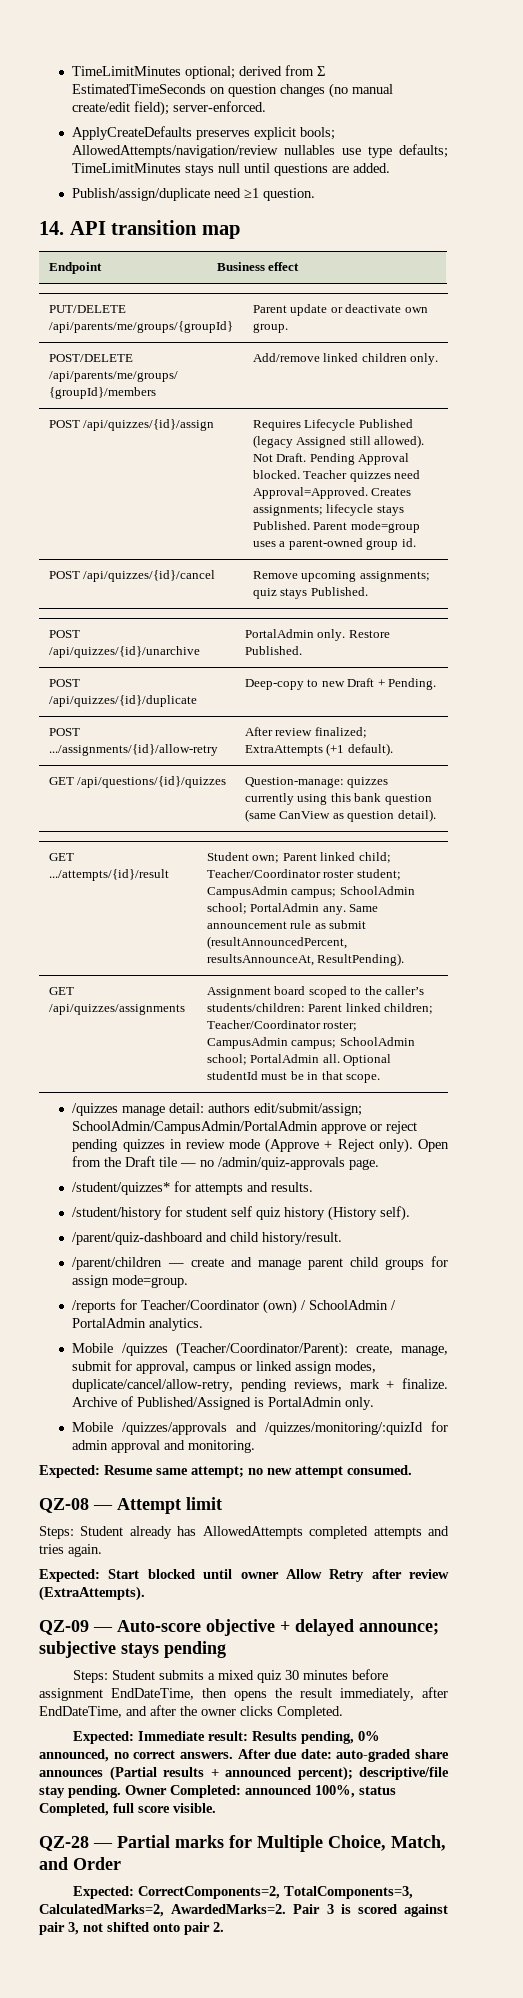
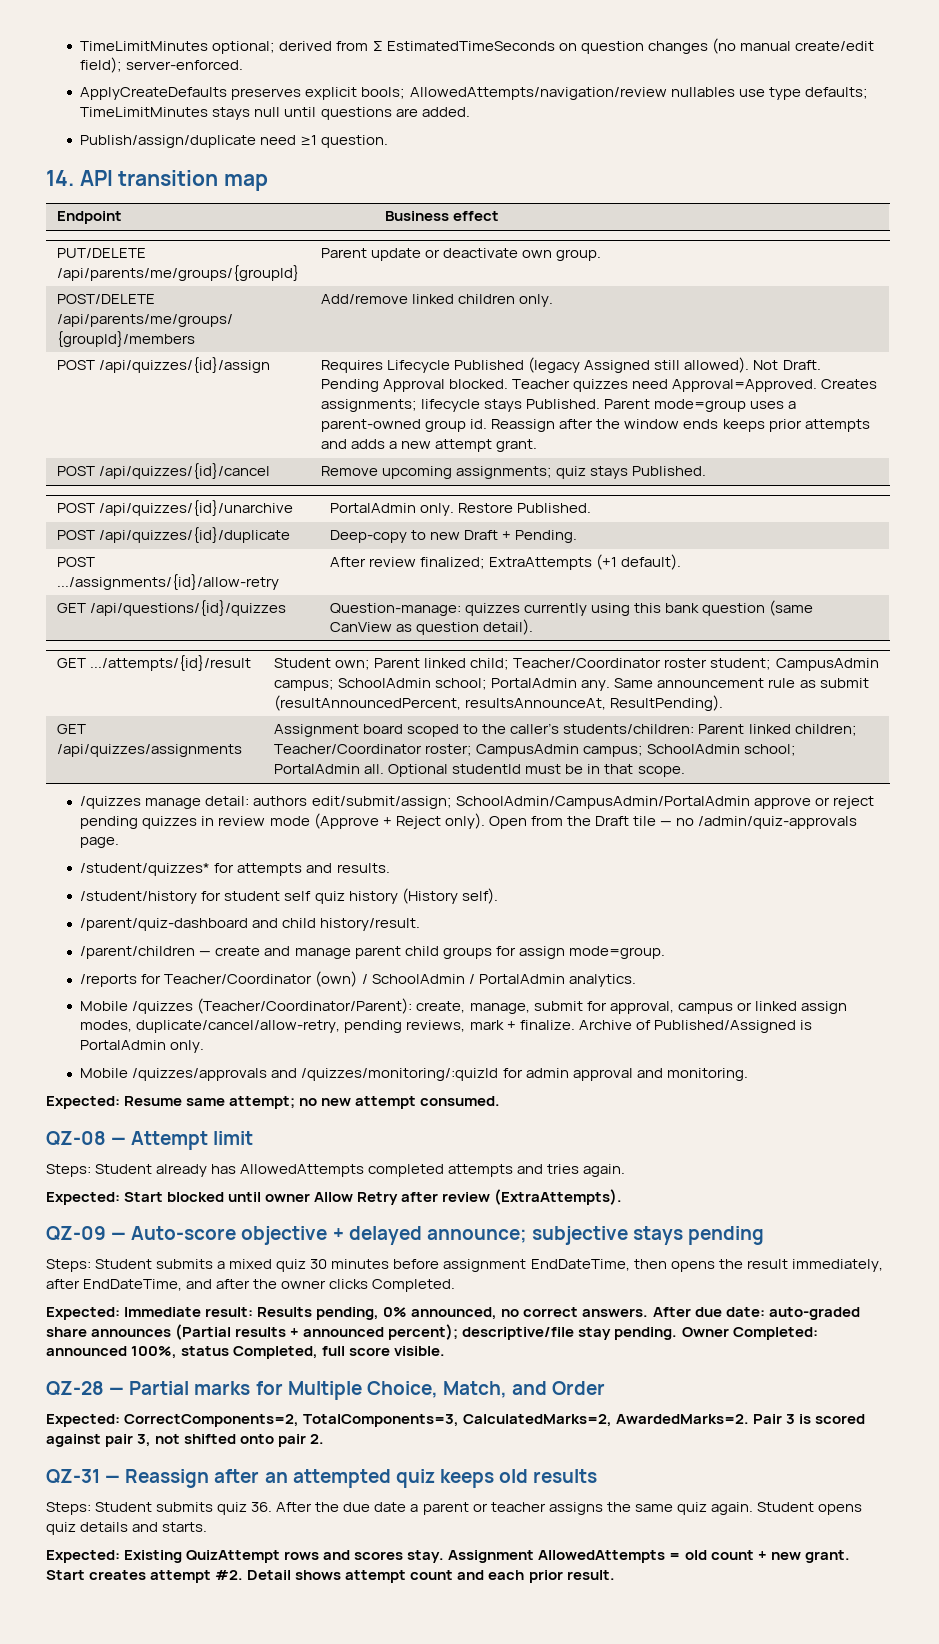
(416, 542) none -> [491,419,870,432] [321,439,538,452] Reassign after the window ends keeps prior attempts and adds a new attempt grant.
(224, 1927) none -> [46,1469,598,1488] [46,1502,862,1515] [46,1522,208,1535] [46,1550,850,1563] [46,1570,615,1583] // QZ-31 — Reassign after an attempted quiz keeps old results // Steps: Student submits quiz 36. After the due date a parent or teacher assigns the same quiz again. Student opens quiz details and starts. // Expected: Existing QuizAttempt rows and scores stay. Assignment AllowedAttempts = old count + new grant. Start creates attempt #2. Detail shows attempt count and each prior result.

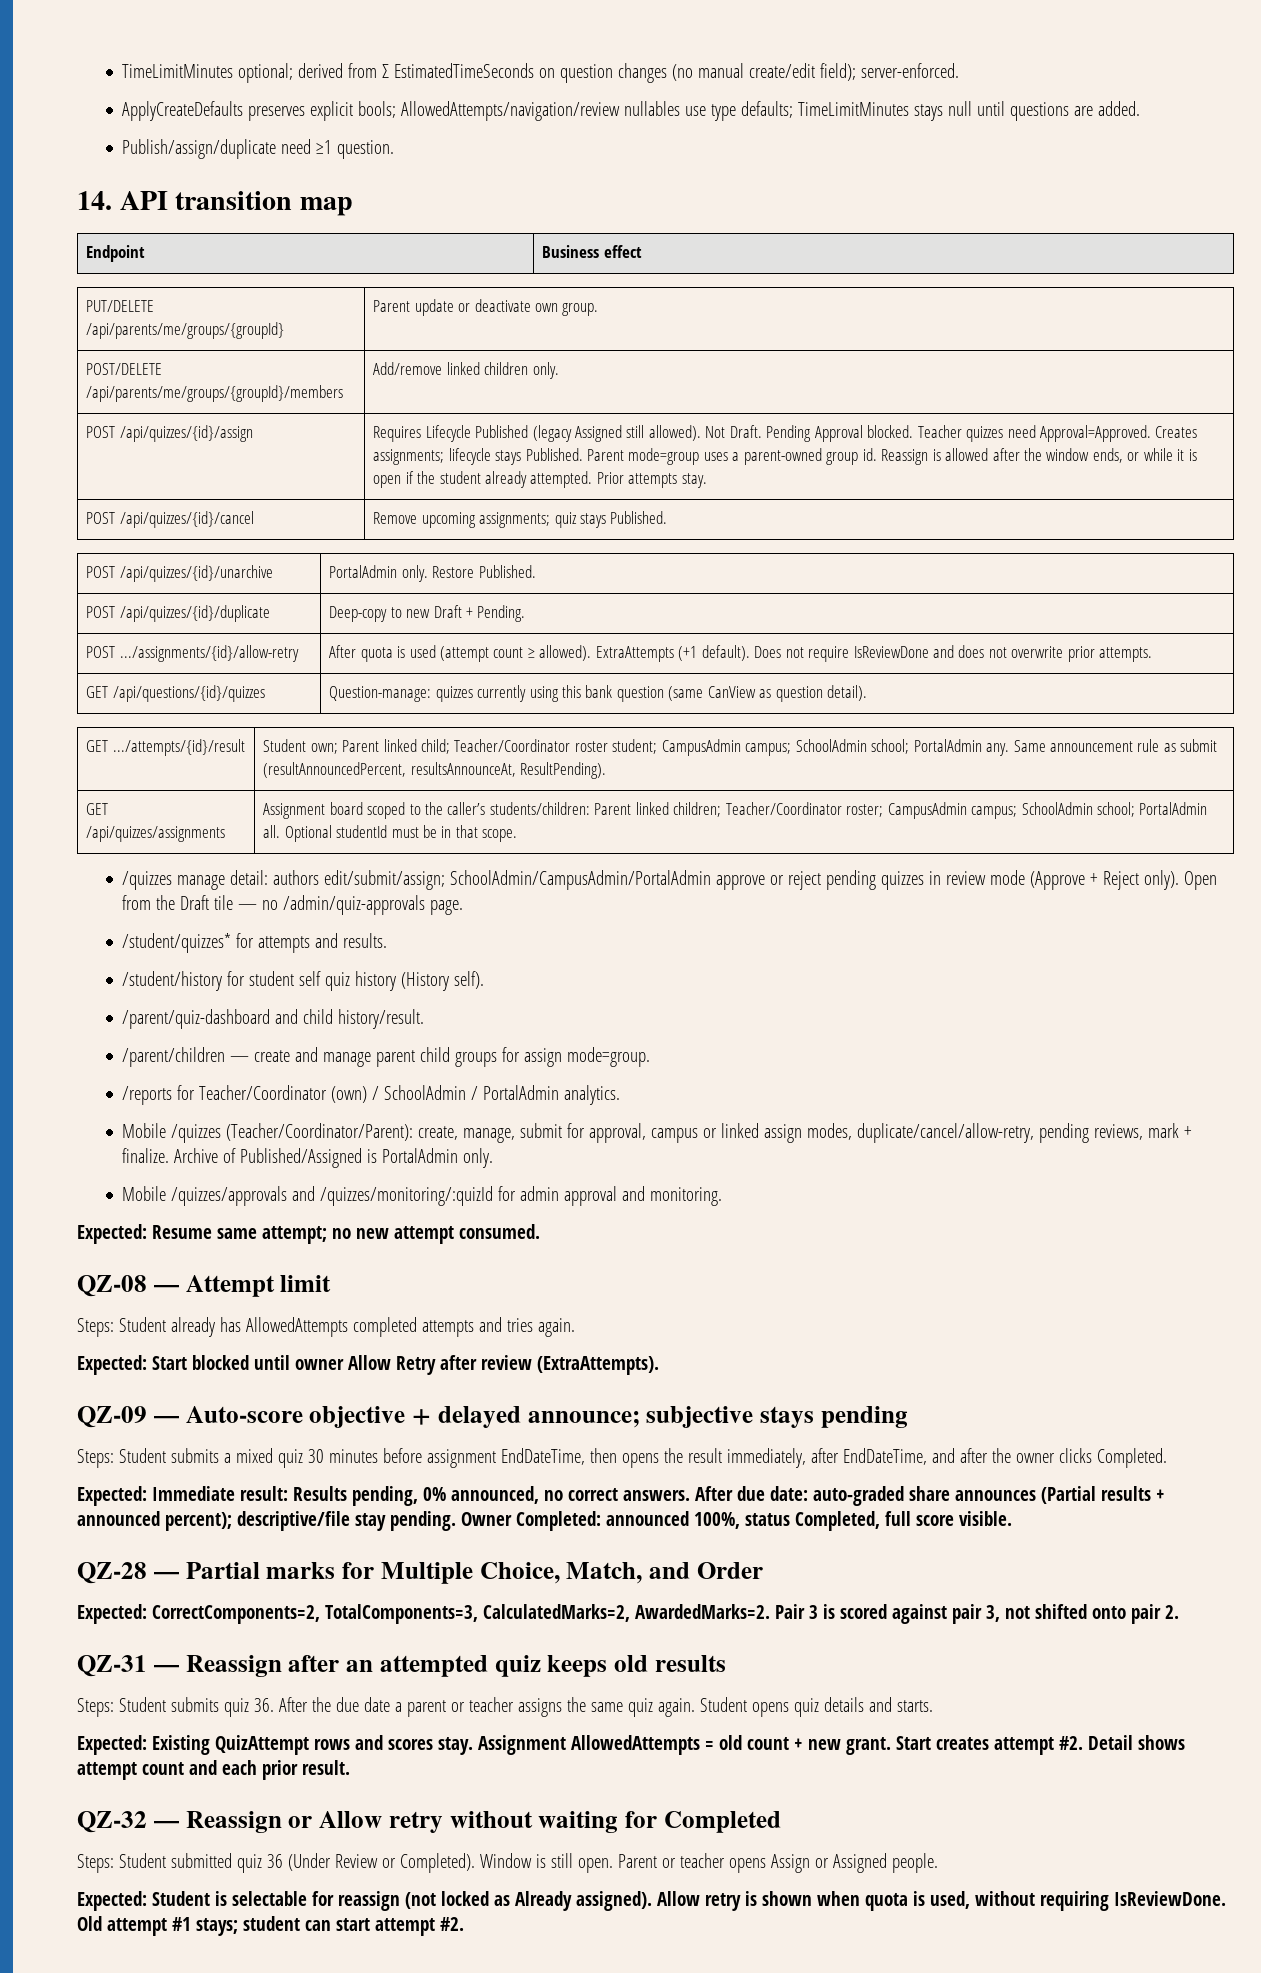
(556, 425) none -> [932,448,989,461] is allowed
[683,419,870,432] [321,439,538,452] ends keeps prior attempts and adds a new attempt grant. -> [1092,448,1197,463] [373,471,707,488] ends, or while it is open if the student already attempted. Prior attempts stay.
[369,554,682,570] review finalized; ExtraAttempts (+1 default). -> [360,645,1153,662] quota is used (attempt count ≥ allowed). ExtraAttempts (+1 default). Does not require IsReviewDone and does not overwrite prior attempts.
(615, 1575) none -> [77,1811,781,1833] [77,1853,938,1873] [77,1891,1226,1911] [77,1916,464,1936] // QZ-32 — Reassign or Allow retry without waiting for Completed // Steps: Student submitted quiz 36 (Under Review or Completed). Window is still open. Parent or teacher opens Assign or Assigned people. // Expected: Student is selectable for reassign (not locked as Already assigned). Allow retry is shown when quota is used, without requiring IsReviewDone. Old attempt #1 stays; student can start attempt #2.

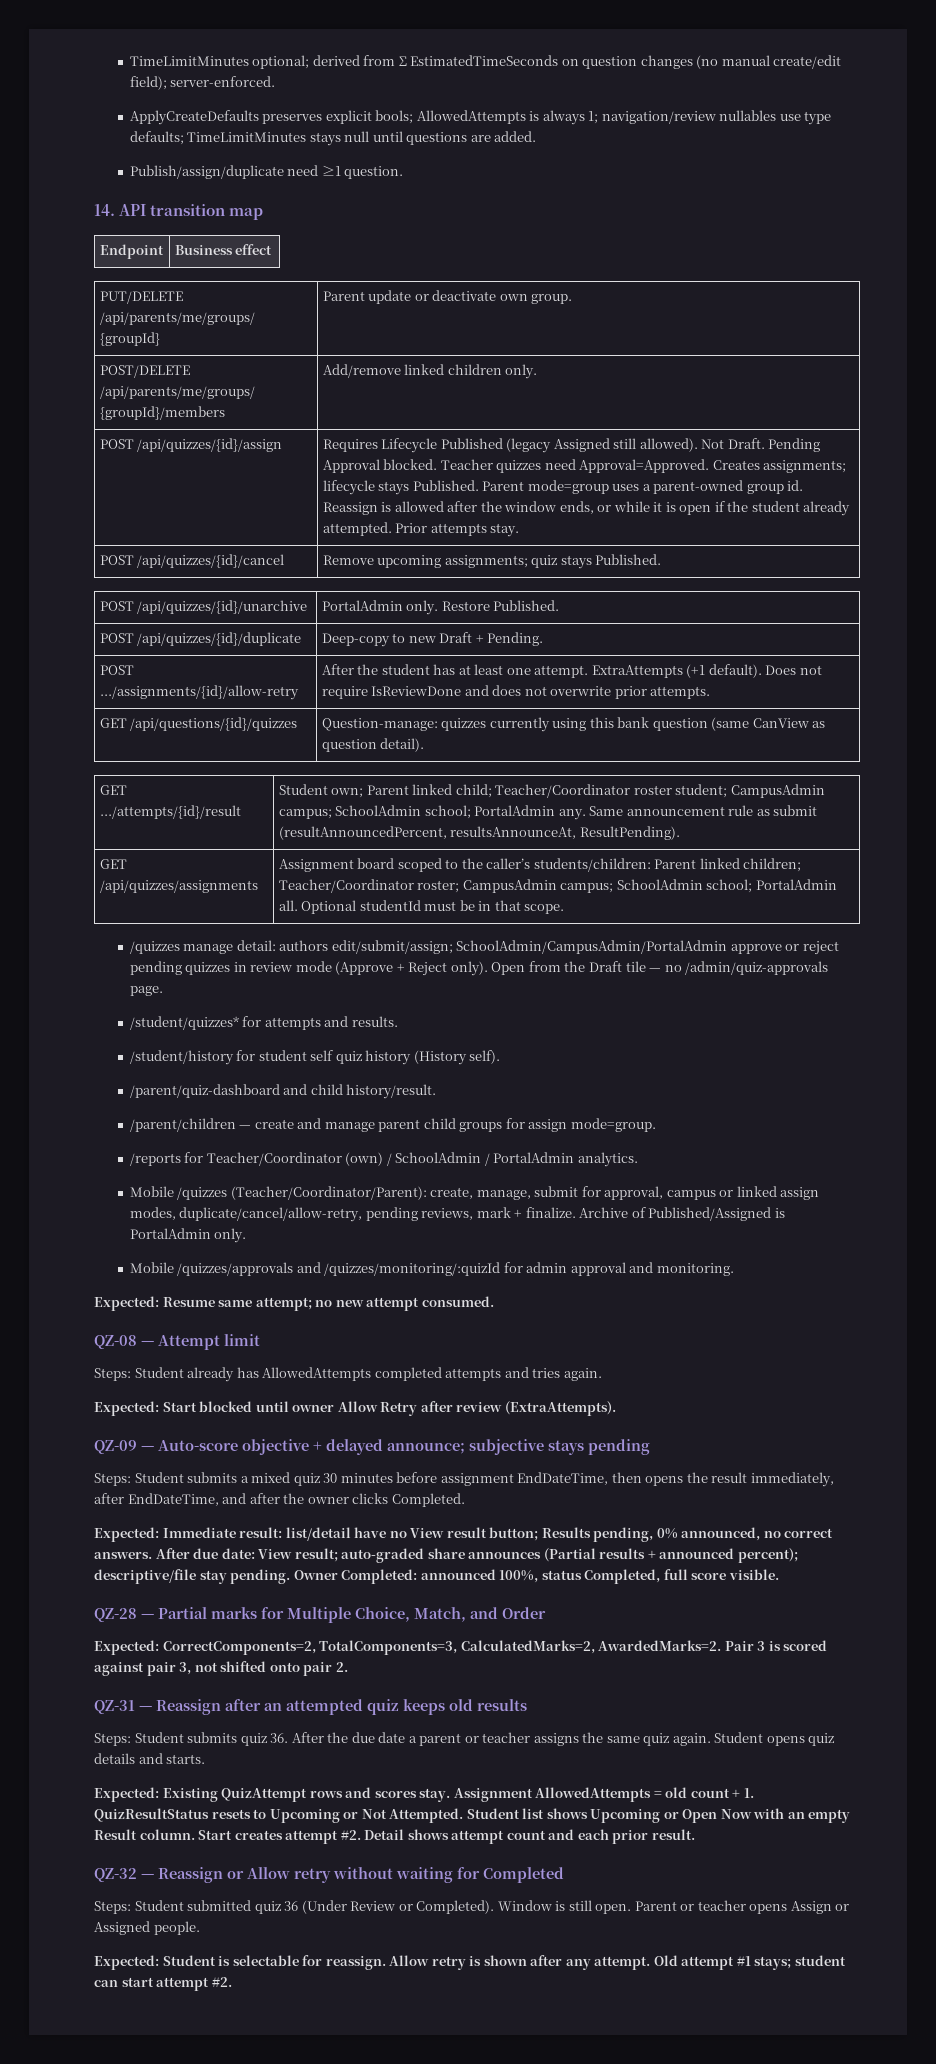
[401,101,621,121] AllowedAttempts/navigation/review -> [416,110,716,125] AllowedAttempts is always 1; navigation/review
[360,645,592,662] quota is used (attempt count ≥ allowed). -> [357,664,589,678] the student has at least one attempt.
(288, 1493) none -> [285,1527,539,1541] list/detail have no View result button;
(808, 1493) none -> [258,1548,338,1562] View result;
[807,1737,891,1755] new grant. -> [743,1788,754,1798] [94,1808,851,1823] [94,1829,195,1840] 1. QuizResultStatus resets to Upcoming or Not Attempted. Student list shows Upcoming or Open Now with an empty Result column.
[337,1891,1226,1911] reassign (not locked as Already assigned). Allow retry is shown when quota is used, without requiring IsReviewDone. -> [325,1955,651,1970] reassign. Allow retry is shown after any attempt.

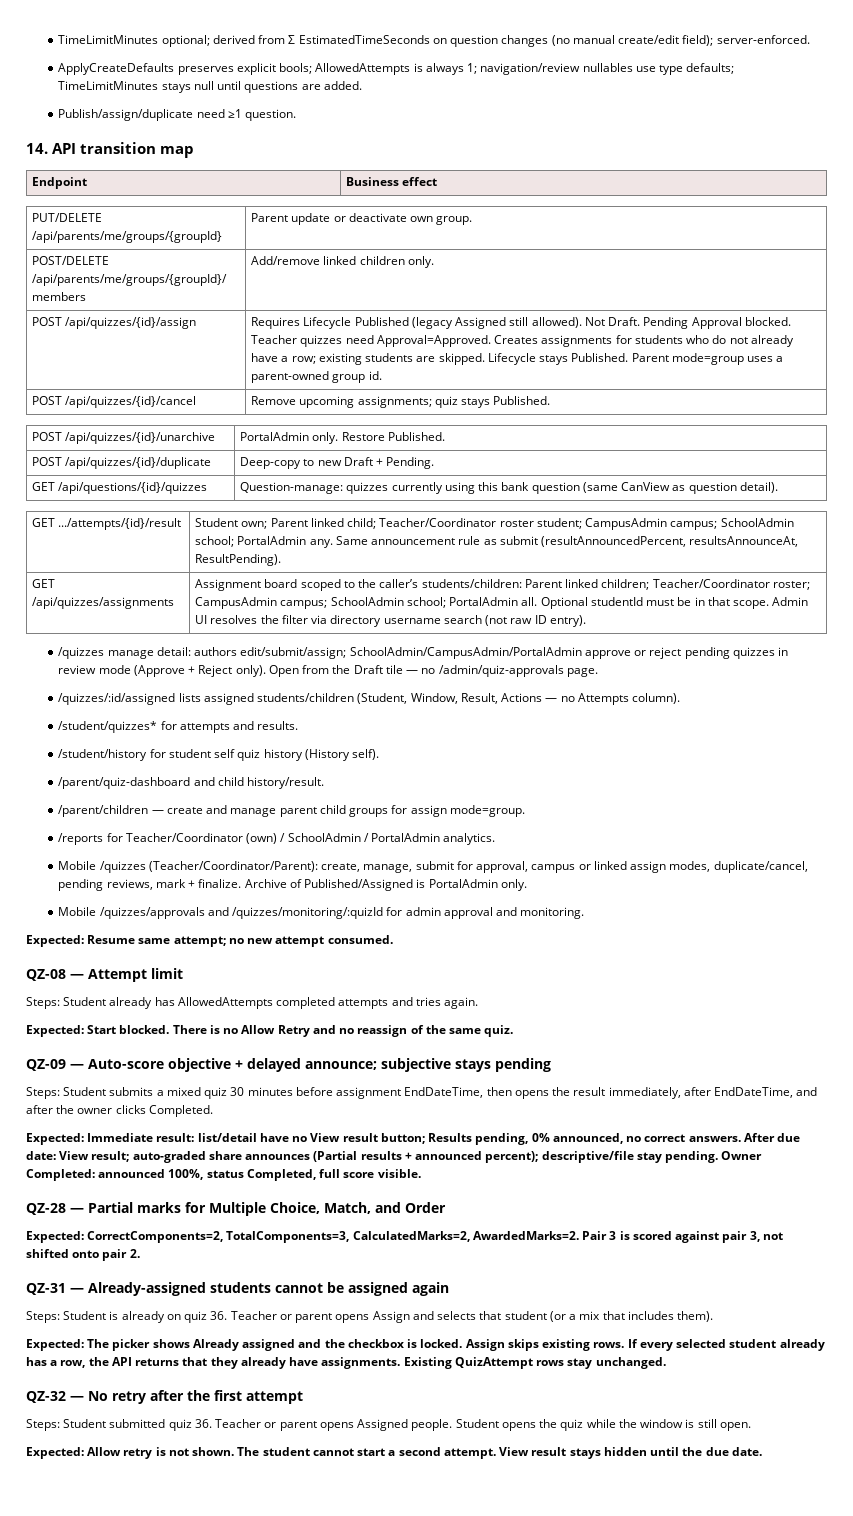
[763,460,847,473] [322,480,375,495] assignments; lifecycle -> [541,335,794,347] [251,353,536,365] assignments for students who do not already have a row; existing students are skipped. Lifecycle
[322,501,851,516] [322,522,520,537] Reassign is allowed after the window ends, or while it is open if the student already attempted. Prior attempts stay. -> (382, 375) none
[99,665,134,675] [99,685,299,700] [321,664,822,678] [321,685,711,699] // POST .../assignments/{id}/allow-retry | After the student has at least one attempt. ExtraAttempts (+1 default). Does not require IsReviewDone and does not overwrite prior attempts. -> (435, 463) none
(565, 909) none -> [772,597,809,606] [195,615,586,627] Admin UI resolves the filter via directory username search (not raw ID entry).
(163, 991) none -> [58,693,681,705] // /quizzes/:id/assigned lists assigned students/children (Student, Window, Result, Actions — no Attempts column).
[179,1207,363,1222] duplicate/cancel/allow-retry, -> [713,861,808,873] duplicate/cancel,
[199,1401,616,1416] blocked until owner Allow Retry after review (ExtraAttempts). -> [119,1025,514,1037] blocked. There is no Allow Retry and no reassign of the same quiz.
[156,1699,527,1715] [94,1732,836,1746] [94,1753,206,1764] [94,1787,754,1802] [94,1808,851,1823] [94,1829,695,1844] [94,1867,564,1883] [94,1900,850,1914] [94,1921,200,1935] [94,1955,846,1970] [94,1977,232,1991] Reassign after an attempted quiz keeps old results // Steps: Student submits quiz 36. After the due date a parent or teacher assigns the same quiz again. Student opens quiz details and starts. // Expected: Existing QuizAttempt rows and scores stay. Assignment AllowedAttempts = old count + 1. QuizResultStatus resets to Upcoming or Not Attempted. Student list shows Upcoming or Open Now with an empty Result column. Start creates attempt #2. Detail shows attempt count and each prior result. // QZ-32 — Reassign or Allow retry without waiting for Completed // Steps: Student submitted quiz 36 (Under Review or Completed). Window is still open. Parent or teacher opens Assign or Assigned people. // Expected: Student is selectable for reassign. Allow retry is shown after any attempt. Old attempt #1 stays; student can start attempt #2. -> [88,1282,449,1296] [26,1311,714,1323] [26,1339,825,1351] [26,1357,666,1369] [26,1390,303,1404] [26,1419,751,1431] [26,1447,762,1459] Already-assigned students cannot be assigned again // Steps: Student is already on quiz 36. Teacher or parent opens Assign and selects that student (or a mix that includes them). // Expected: The picker shows Already assigned and the checkbox is locked. Assign skips existing rows. If every selected student already has a row, the API returns that they already have assignments. Existing QuizAttempt rows stay unchanged. // QZ-32 — No retry after the first attempt // Steps: Student submitted quiz 36. Teacher or parent opens Assigned people. Student opens the quiz while the window is still open. // Expected: Allow retry is not shown. The student cannot start a second attempt. View result stays hidden until the due date.

